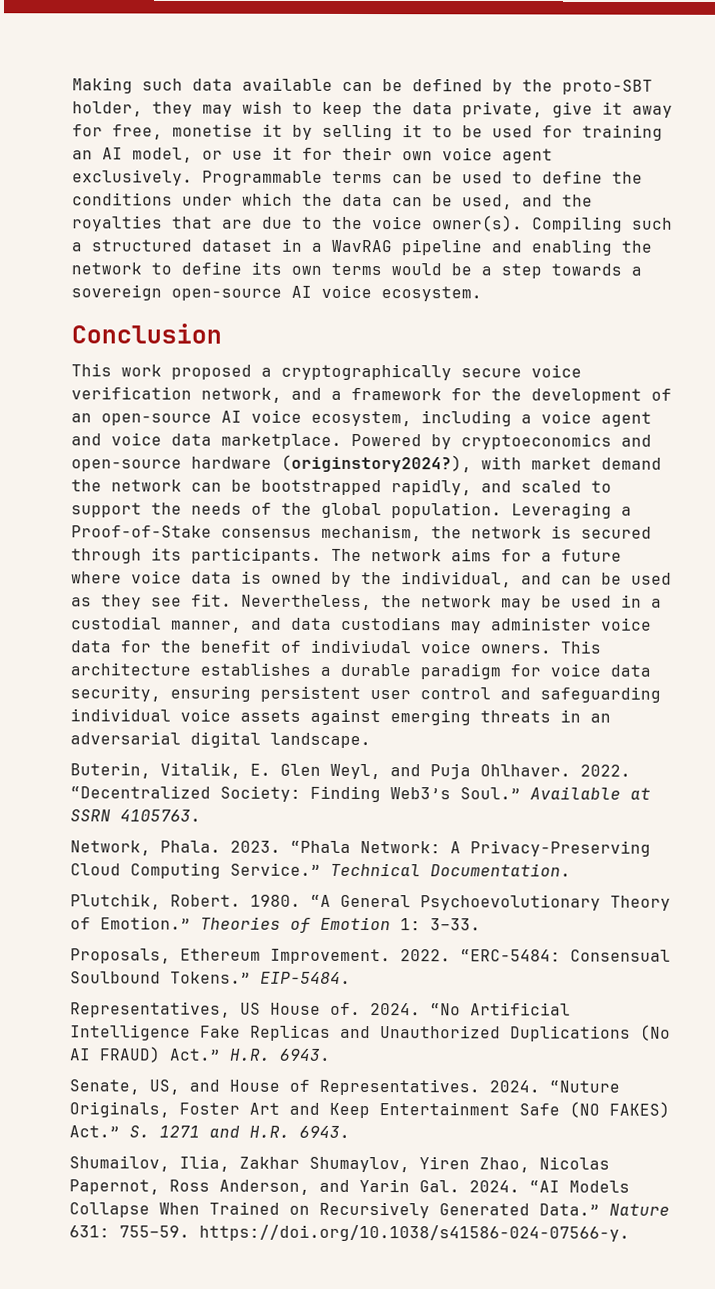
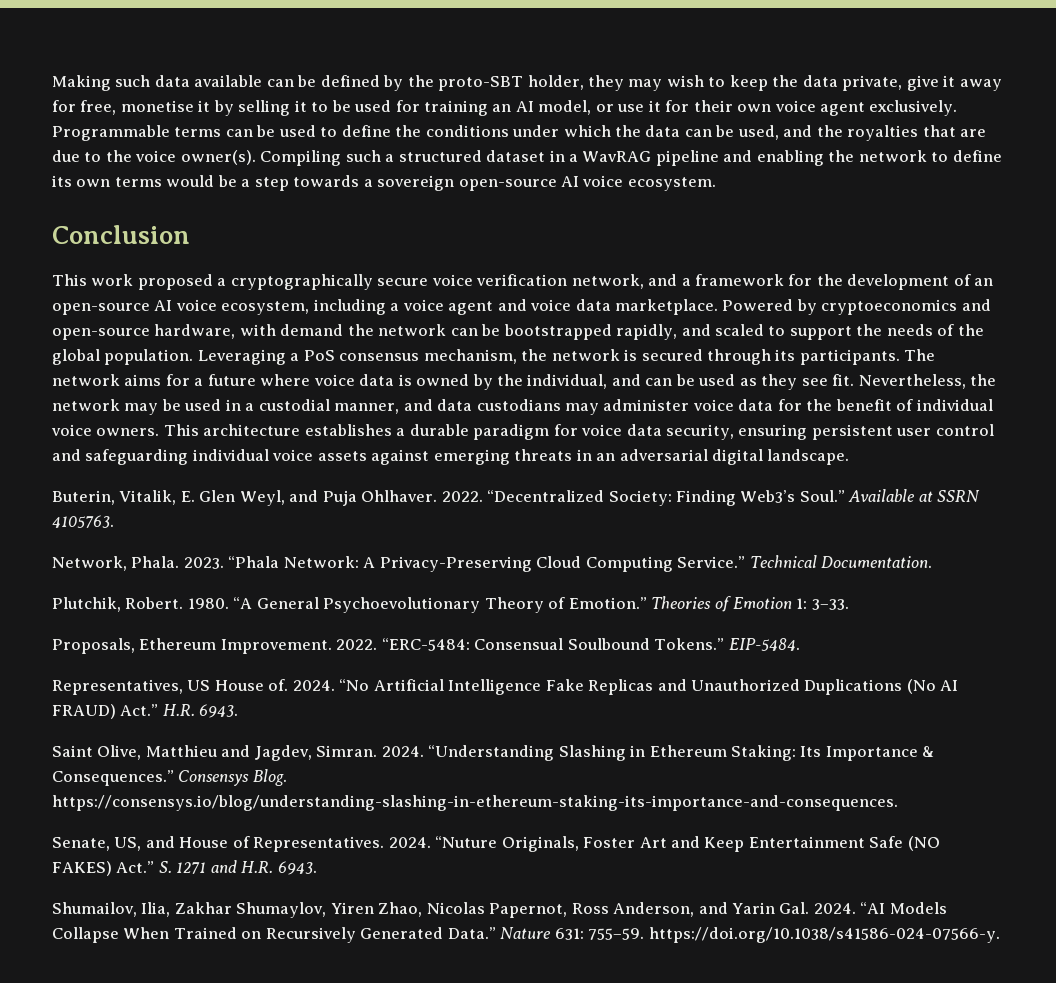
[191,454,592,473] hardware (originstory2024?), with market -> [154,324,276,339] hardware, with
[71,525,212,538] Proof-of-Stake -> [303,350,335,361] PoS
[310,639,412,654] indiviudal -> [916,399,993,411] individual
(331, 1054) none -> [52,745,936,761] [52,769,287,786] [52,795,898,811] // Saint Olive, Matthieu and Jagdev, Simran. 2024. “Understanding Slashing in Ethereum Staking: Its Importance & Consequences.” Consensys Blog. https://consensys.io/blog/understanding-slashing-in-ethereum-staking-its-importance-and-consequences.

